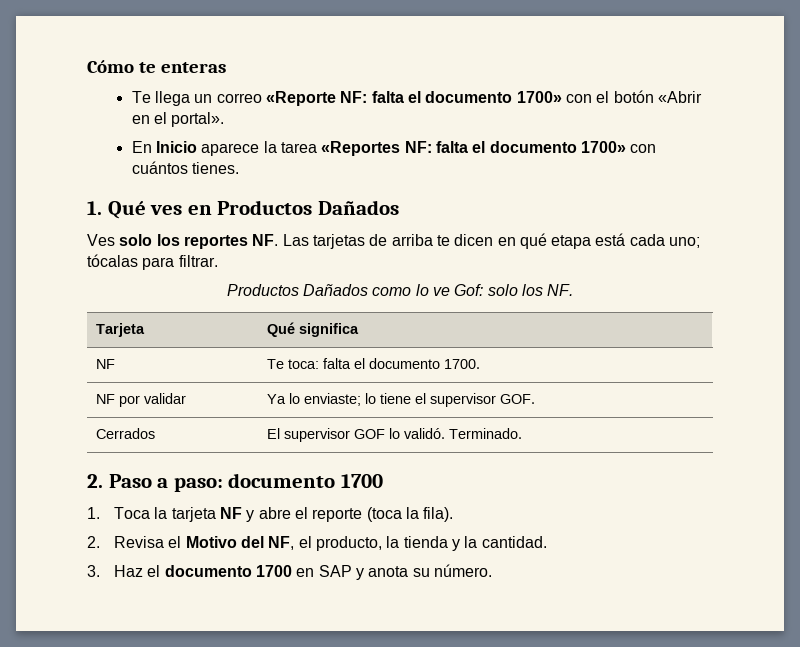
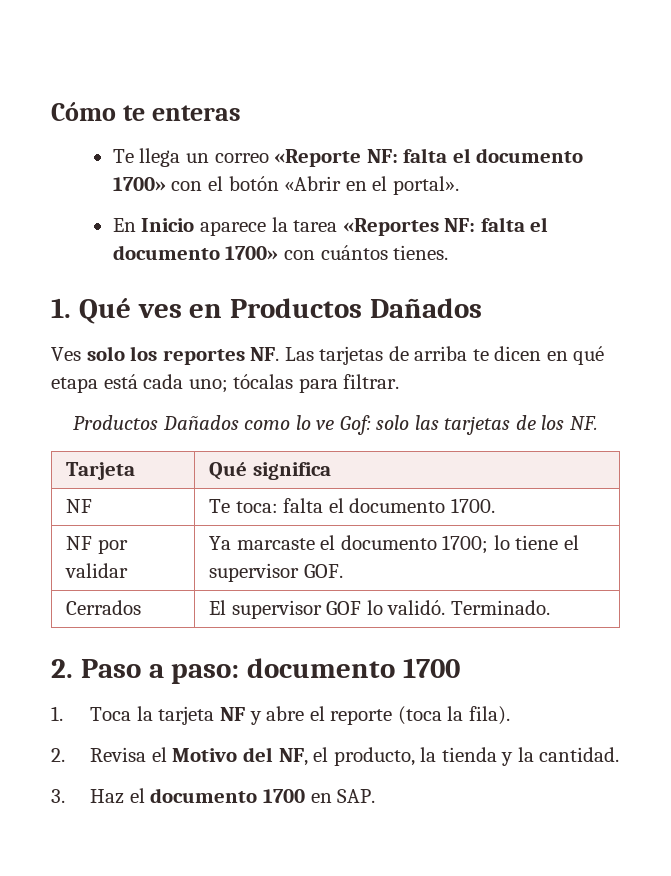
(518, 290) none -> [414,415,536,435] las tarjetas de
[289,393,362,406] lo enviaste; -> [236,535,489,554] marcaste el documento 1700;
[318,564,492,580] SAP y anota su número. -> [337,789,376,803] SAP.

